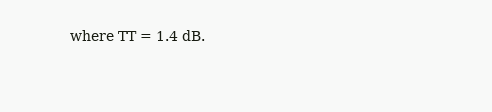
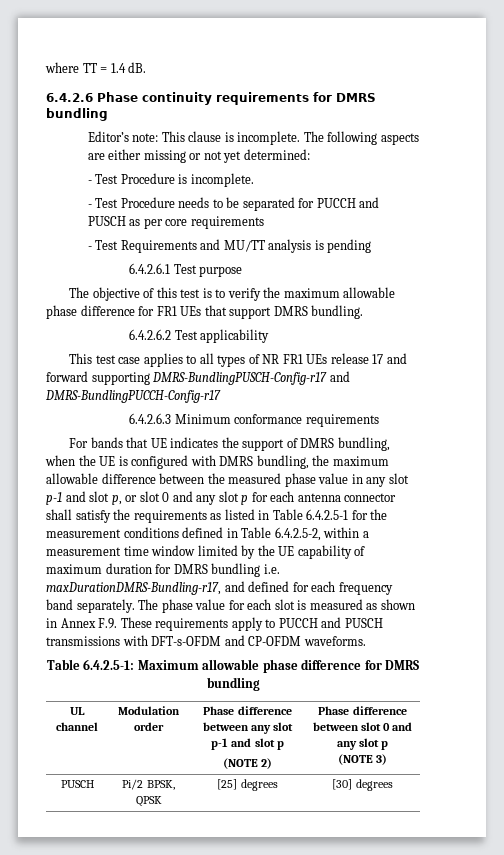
(205, 35) none -> [46,92,376,105] [46,108,108,121] [87,131,419,145] [87,149,310,163] [87,173,254,187] [87,197,380,211] [87,216,264,229] [87,239,372,253] [129,263,243,277] [69,287,396,301] [46,305,364,319] [129,329,270,343] [69,353,407,367] [46,371,350,385] [45,390,221,403] [129,413,379,427] [69,437,390,451] [45,455,389,469] [46,473,409,487] [46,491,397,505] [46,509,388,523] [46,527,369,541] [46,545,366,559] [46,563,280,577] [46,581,393,595] [46,599,415,613] [46,617,383,631] [46,635,366,646] [46,659,420,673] [206,677,260,691] [70,707,85,715] [56,722,98,731] [118,706,180,715] [134,722,164,731] [203,706,292,715] [202,722,294,734] [211,738,284,750] [222,758,273,769] [318,706,407,715] [312,722,413,731] [336,738,389,750] [337,754,388,765] [60,780,94,788] [122,779,175,790] [135,796,162,807] [217,779,278,791] [332,779,393,791] // 6.4.2.6 Phase continuity requirements for DMRS bundling // Editor’s note: This clause is incomplete. The following aspects are either missing or not yet determined: // - Test Procedure is incomplete. // - Test Procedure needs to be separated for PUCCH and PUSCH as per core requirements // - Test Requirements and MU/TT analysis is pending // 6.4.2.6.1 Test purpose // The objective of this test is to verify the maximum allowable phase difference for FR1 UEs that support DMRS bundling. // 6.4.2.6.2 Test applicability // This test case applies to all types of NR FR1 UEs release 17 and forward supporting DMRS-BundlingPUSCH-Config-r17 and DMRS-BundlingPUCCH-Config-r17 // 6.4.2.6.3 Minimum conformance requirements // For bands that UE indicates the support of DMRS bundling, when the UE is configured with DMRS bundling, the maximum allowable difference between the measured phase value in any slot p-1 and slot p, or slot 0 and any slot p for each antenna connector shall satisfy the requirements as listed in Table 6.4.2.5-1 for the measurement conditions defined in Table 6.4.2.5-2, within a measurement time window limited by the UE capability of maximum duration for DMRS bundling i.e. maxDurationDMRS-Bundling-r17, and defined for each frequency band separately. The phase value for each slot is measured as shown in Annex F.9. These requirements apply to PUCCH and PUSCH transmissions with DFT-s-OFDM and CP-OFDM waveforms. // Table 6.4.2.5-1: Maximum allowable phase difference for DMRS bundling // UL channel | Modulation order | Phase difference between any slot p-1 and slot p // (NOTE 2) | Phase difference between slot 0 and any slot p // (NOTE 3) // PUSCH | Pi/2 BPSK, QPSK | [25] degrees | [30] degrees

